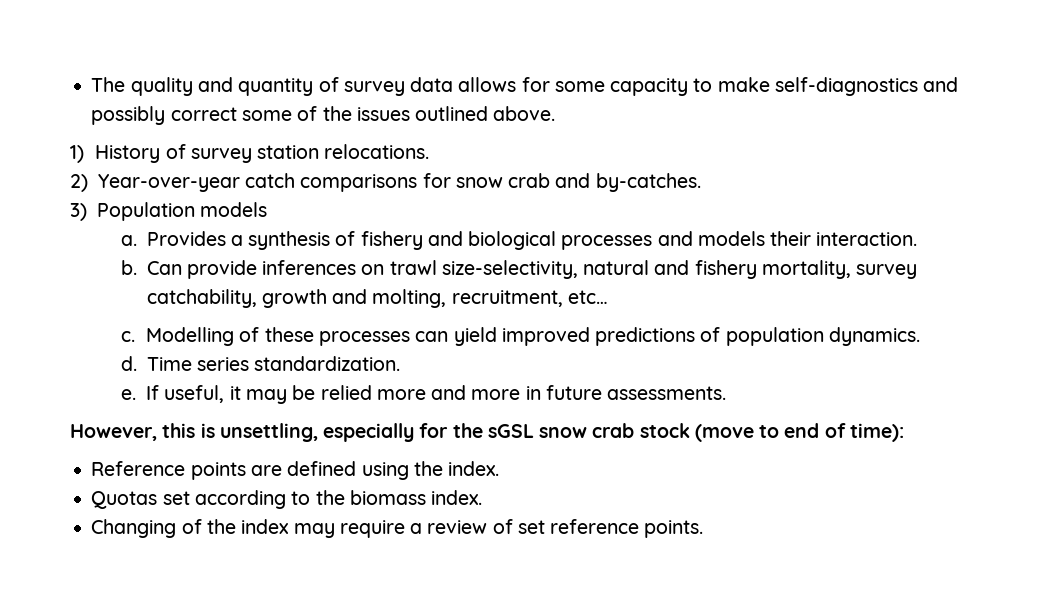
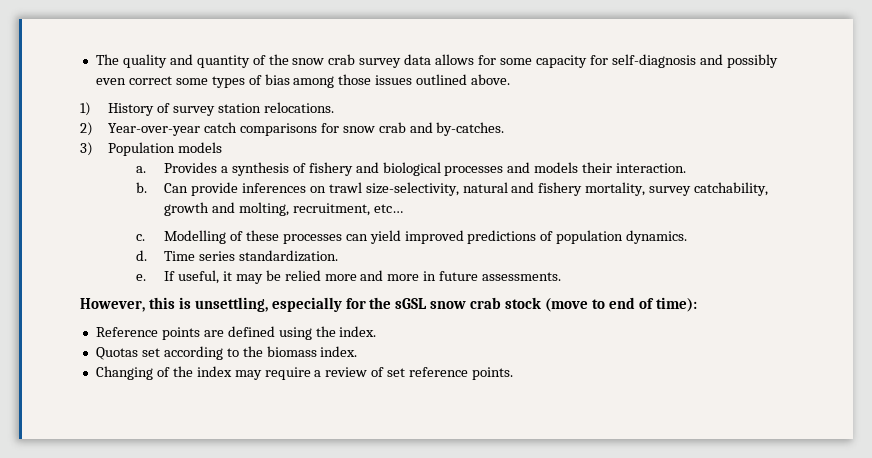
(339, 84) none -> [268,54,356,65] the snow crab
[693,77,918,96] to make self-diagnostics -> [589,54,696,68] for self-diagnosis
(166, 115) none -> [95,78,126,85] even
[297,106,352,121] of the -> [211,74,372,88] types of bias among those

